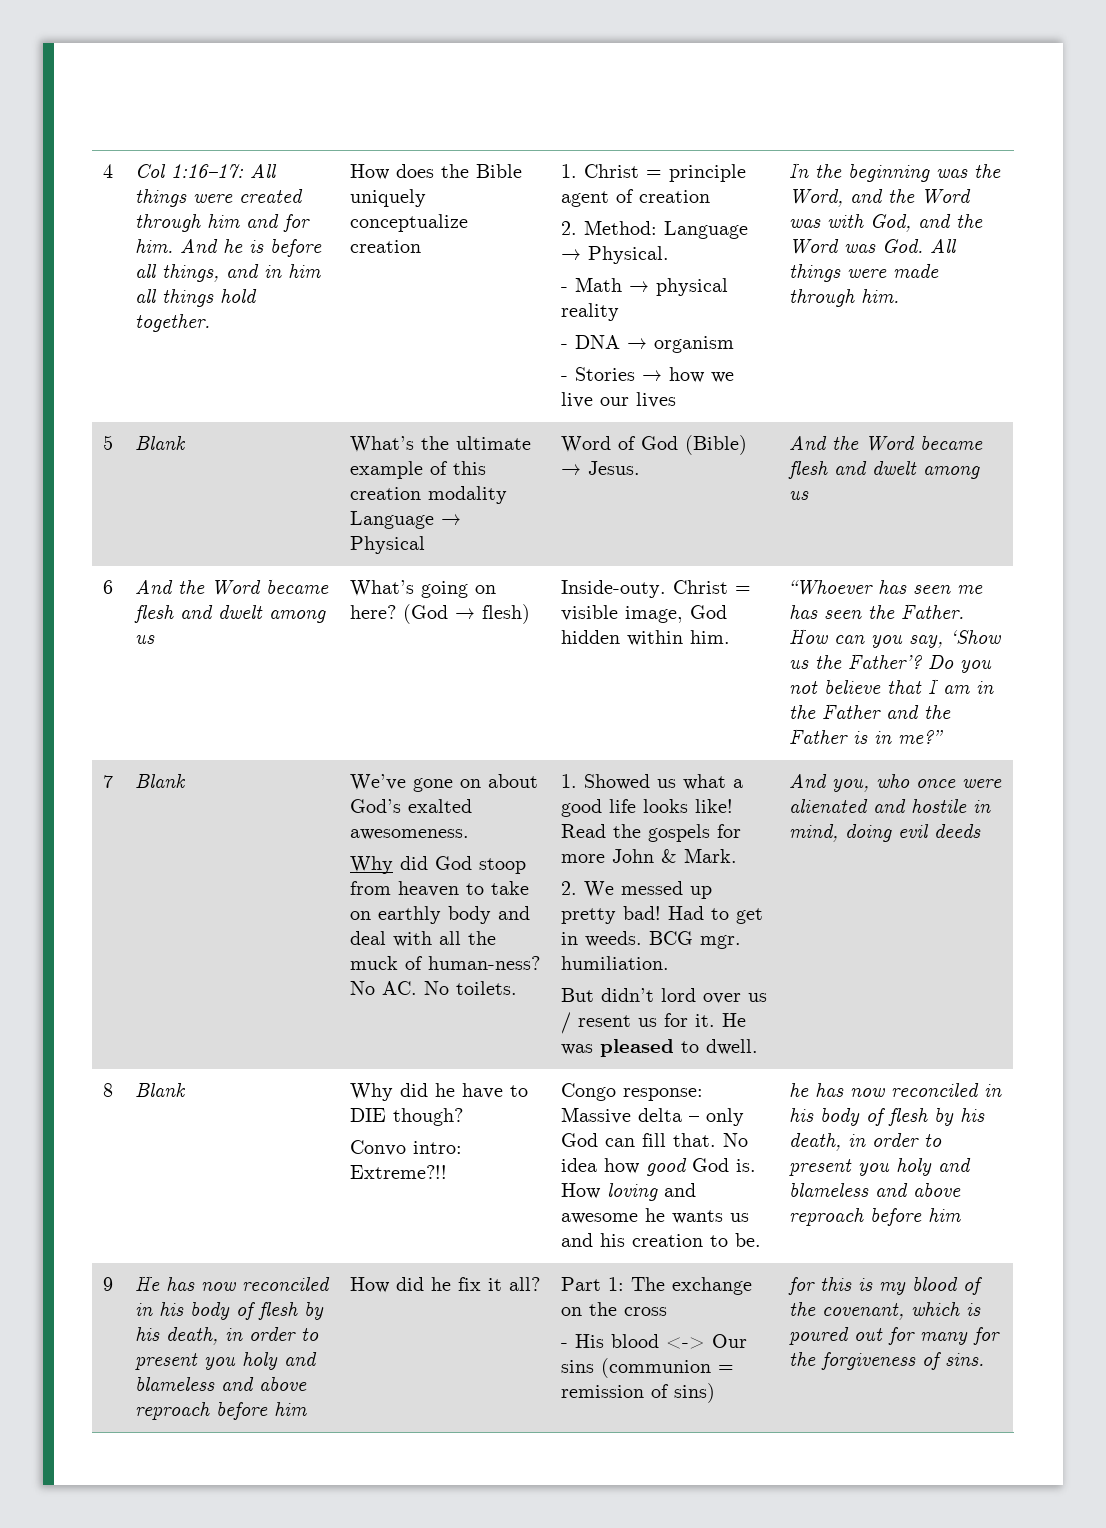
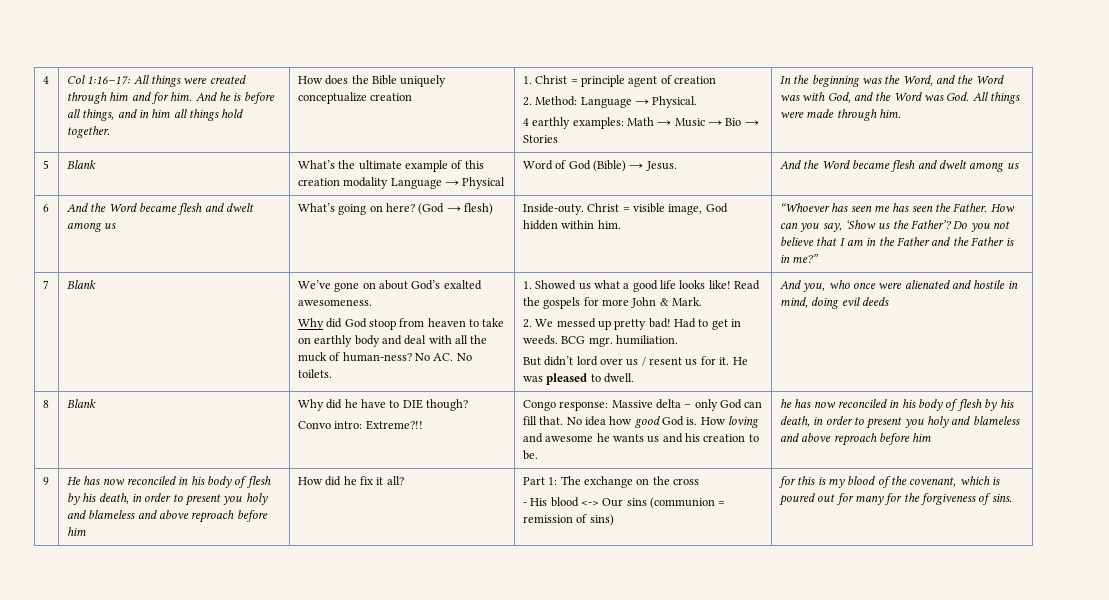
[560,277,728,296] [560,303,619,321] [560,335,734,353] [560,367,734,383] [560,392,676,408] - Math → physical reality // - DNA → organism // - Stories → how we live our lives -> [522,117,759,129] [522,135,558,143] 4 earthly examples: Math → Music → Bio → Stories

